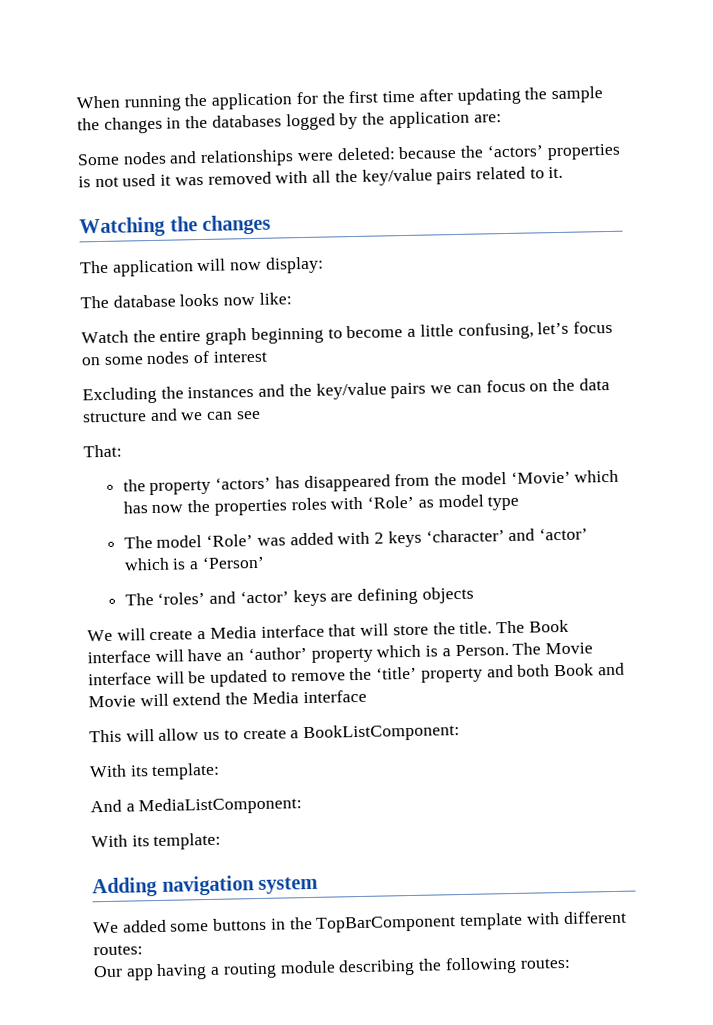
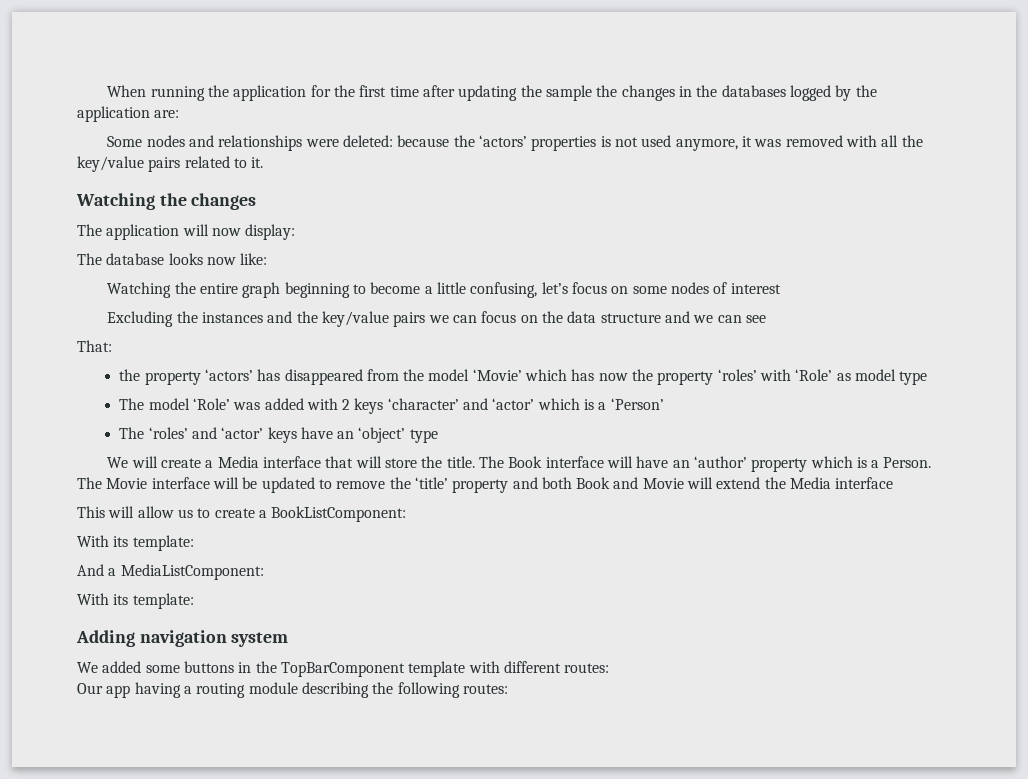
(157, 180) none -> [675,139,738,151] anymore,
[81,330,129,344] Watch -> [107,282,172,298] Watching
[213,497,327,516] properties roles -> [657,369,757,385] property ‘roles’
[330,586,474,605] are defining objects -> [300,427,438,443] have an ‘object’ type

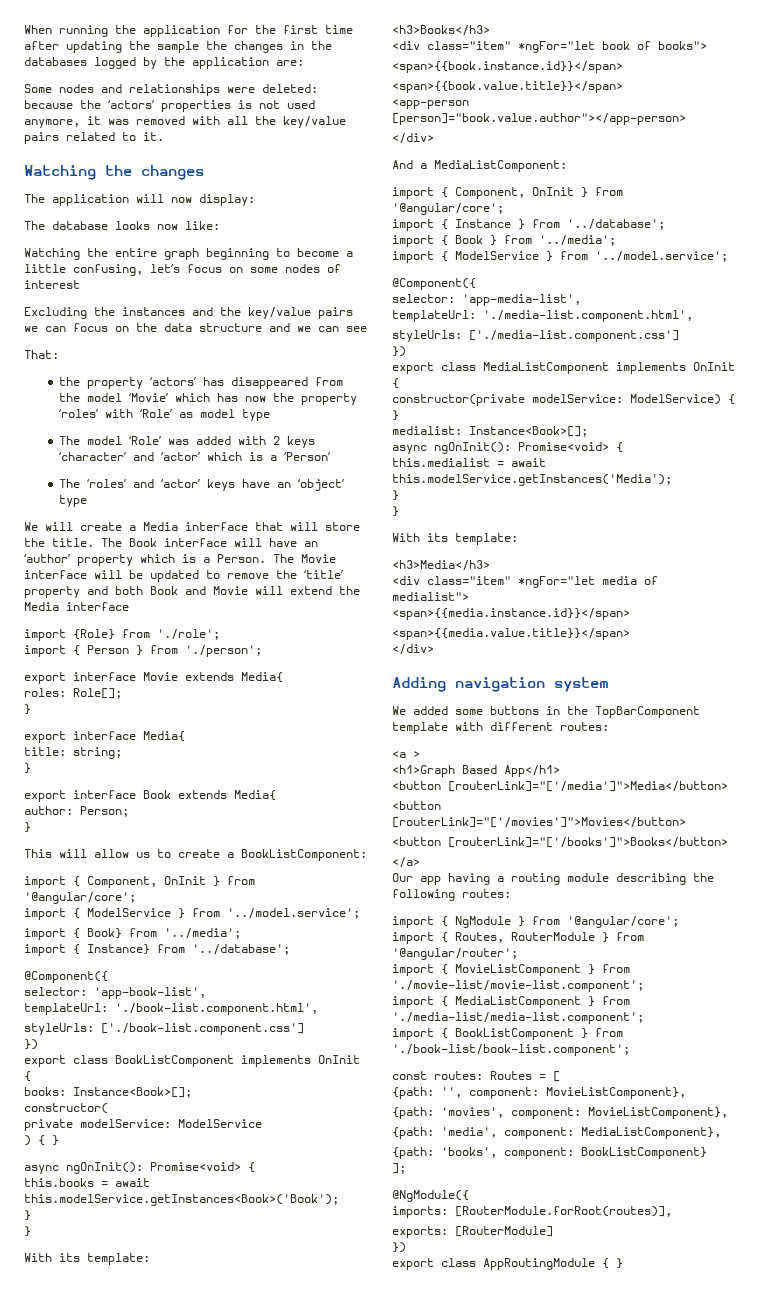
(894, 483) none -> [24,629,220,641] [24,645,262,657] [24,672,283,684] [24,688,122,699] [24,704,31,715] [24,731,185,743] [24,747,122,759] [24,763,31,774] [24,790,276,802] [24,806,129,817] [24,822,31,833] // import {Role} from './role'; // import { Person } from './person'; // export interface Movie extends Media{ // roles: Role[]; // } // export interface Media{ // title: string; // } // export interface Book extends Media{ // author: Person; // }
[77,535,194,551] [77,564,264,580] [77,593,194,609] With its template: // And a MediaListComponent: // With its template: -> [24,876,255,888] [24,892,136,904] [24,908,360,920] [24,928,241,940] [24,944,290,956] [24,971,108,983] [24,987,206,999] [24,1003,318,1015] [24,1023,304,1035] [24,1039,38,1050] [24,1055,360,1067] [24,1071,31,1082] [24,1087,192,1098] [24,1103,108,1114] [24,1119,262,1131] [24,1135,59,1146] [24,1162,255,1174] [24,1178,150,1187] [24,1194,339,1206] [24,1210,31,1221] [24,1226,31,1237] [24,1253,150,1265] [392,25,490,36] [392,41,707,53] [392,61,623,73] [392,81,623,93] [392,99,469,109] [392,113,686,125] [392,133,434,144] [392,160,567,172] [392,187,623,199] [392,203,504,215] [392,219,665,231] [392,235,616,247] [392,251,728,263] [392,278,476,290] [392,294,581,306] [392,310,693,322] [392,330,679,342] [392,346,406,357] [392,362,735,374] [392,378,399,389] [392,394,735,406] [392,410,399,421] [392,426,588,437] [392,442,623,454] [392,458,546,467] [392,474,672,486] [392,490,399,501] [392,506,399,517] [392,533,518,545] [392,560,490,571] [392,576,658,588] [392,592,469,601] [392,608,630,620] [392,628,630,640] [392,644,434,655] import { Component, OnInit } from '@angular/core'; // import { ModelService } from '../model.service'; // import { Book} from '../media'; // import { Instance} from '../database'; // @Component({ // selector: 'app-book-list', // templateUrl: './book-list.component.html', // styleUrls: ['./book-list.component.css'] // }) // export class BookListComponent implements OnInit { // books: Instance<Book>[]; // constructor( // private modelService: ModelService // ) { } // async ngOnInit(): Promise<void> { // this.books = await this.modelService.getInstances<Book>('Book'); // } // } // With its template: // <h3>Books</h3> // <div class="item" *ngFor="let book of books"> // <span>{{book.instance.id}}</span> // <span>{{book.value.title}}</span> // <app-person [person]="book.value.author"></app-person> // </div> // And a MediaListComponent: // import { Component, OnInit } from '@angular/core'; // import { Instance } from '../database'; // import { Book } from '../media'; // import { ModelService } from '../model.service'; // @Component({ // selector: 'app-media-list', // templateUrl: './media-list.component.html', // styleUrls: ['./media-list.component.css'] // }) // export class MediaListComponent implements OnInit { // constructor(private modelService: ModelService) { } // medialist: Instance<Book>[]; // async ngOnInit(): Promise<void> { // this.medialist = await this.modelService.getInstances('Media'); // } // } // With its template: // <h3>Media</h3> // <div class="item" *ngFor="let media of medialist"> // <span>{{media.instance.id}}</span> // <span>{{media.value.title}}</span> // </div>
(610, 668) none -> [392,751,420,758] [392,765,560,777] [392,781,728,792] [392,801,441,810] [392,817,686,828] [392,837,728,848] [392,857,420,868] // <a > // <h1>Graph Based App</h1> // <button [routerLink]="['/media']">Media</button> // <button [routerLink]="['/movies']">Movies</button> // <button [routerLink]="['/books']">Books</button> // </a>
(508, 689) none -> [392,916,679,928] [392,932,644,944] [392,948,518,960] [392,964,630,976] [392,980,644,992] [392,996,630,1008] [392,1012,644,1024] [392,1028,623,1040] [392,1044,630,1056] [392,1071,560,1082] [392,1087,686,1099] [392,1107,728,1119] [392,1127,721,1139] [392,1147,707,1159] [392,1163,406,1174] [392,1190,469,1202] [392,1206,672,1218] [392,1226,553,1238] [392,1242,406,1253] [392,1258,623,1270] // import { NgModule } from '@angular/core'; // import { Routes, RouterModule } from '@angular/router'; // import { MovieListComponent } from './movie-list/movie-list.component'; // import { MediaListComponent } from './media-list/media-list.component'; // import { BookListComponent } from './book-list/book-list.component'; // const routes: Routes = [ // {path: '', component: MovieListComponent}, // {path: 'movies', component: MovieListComponent}, // {path: 'media', component: MediaListComponent}, // {path: 'books', component: BookListComponent} // ]; // @NgModule({ // imports: [RouterModule.forRoot(routes)], // exports: [RouterModule] // }) // export class AppRoutingModule { }

